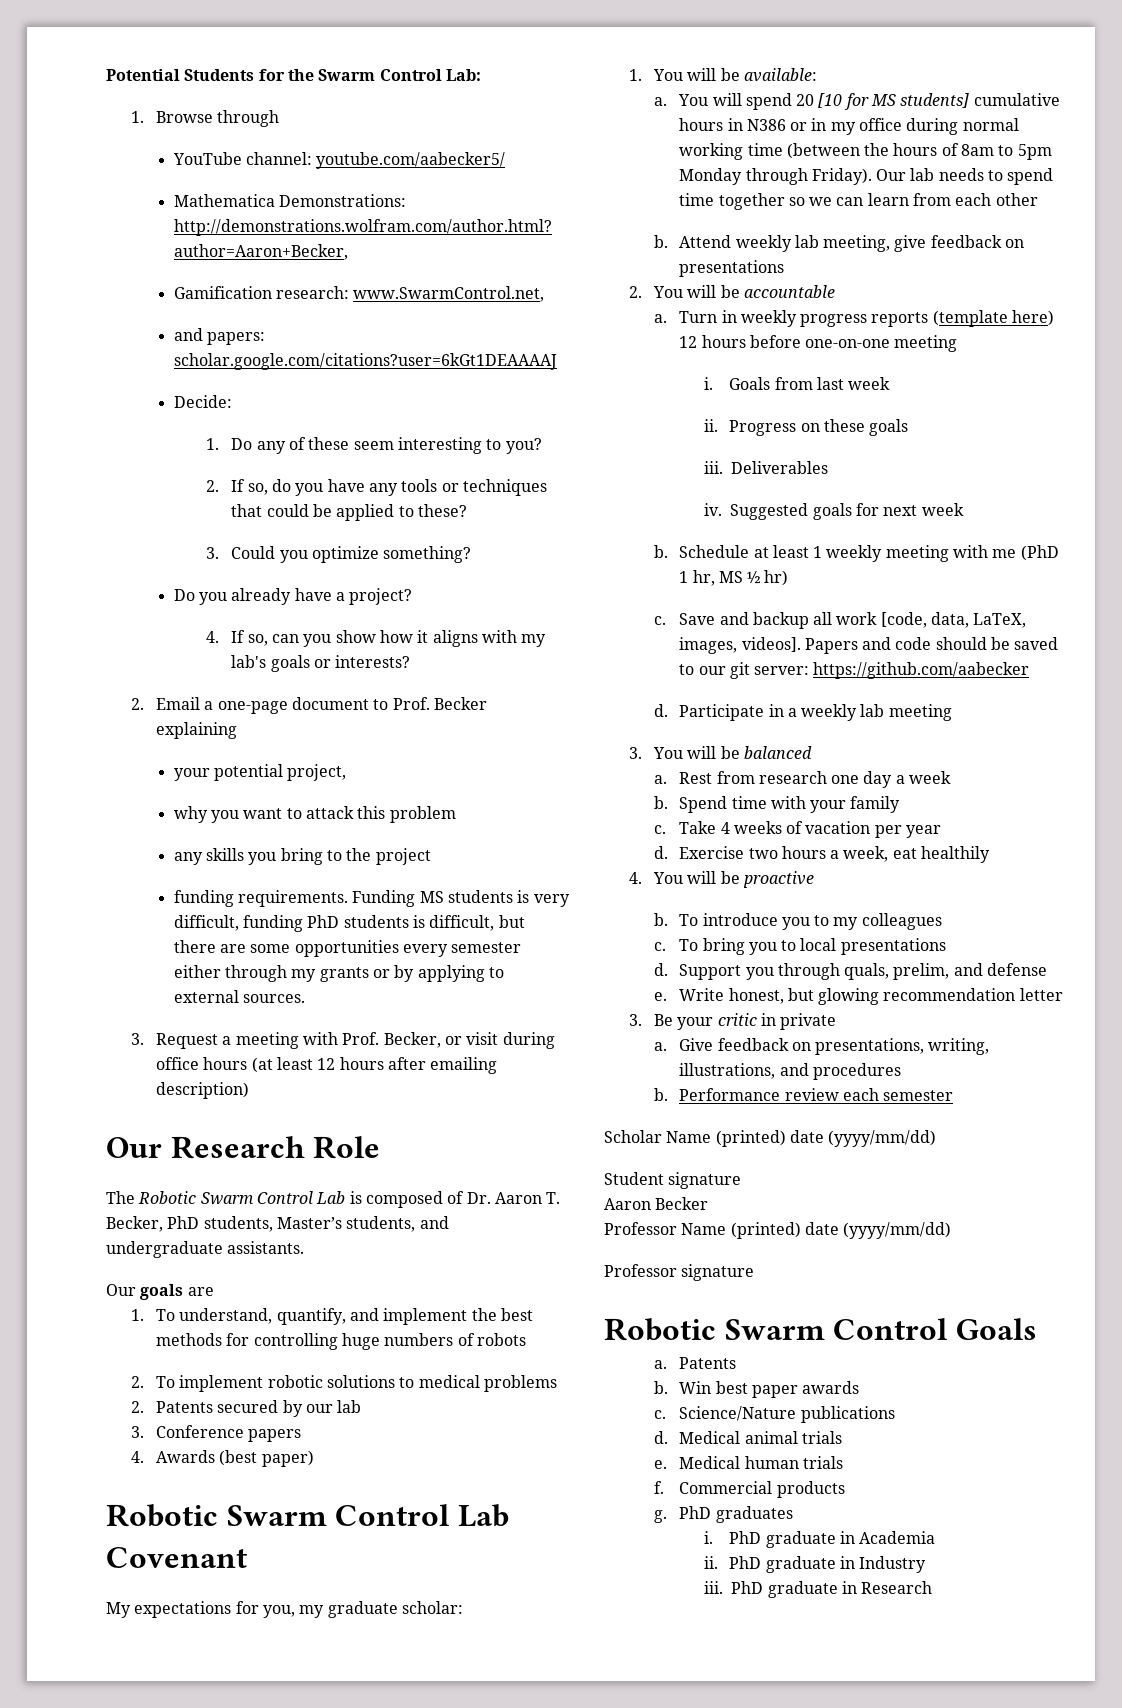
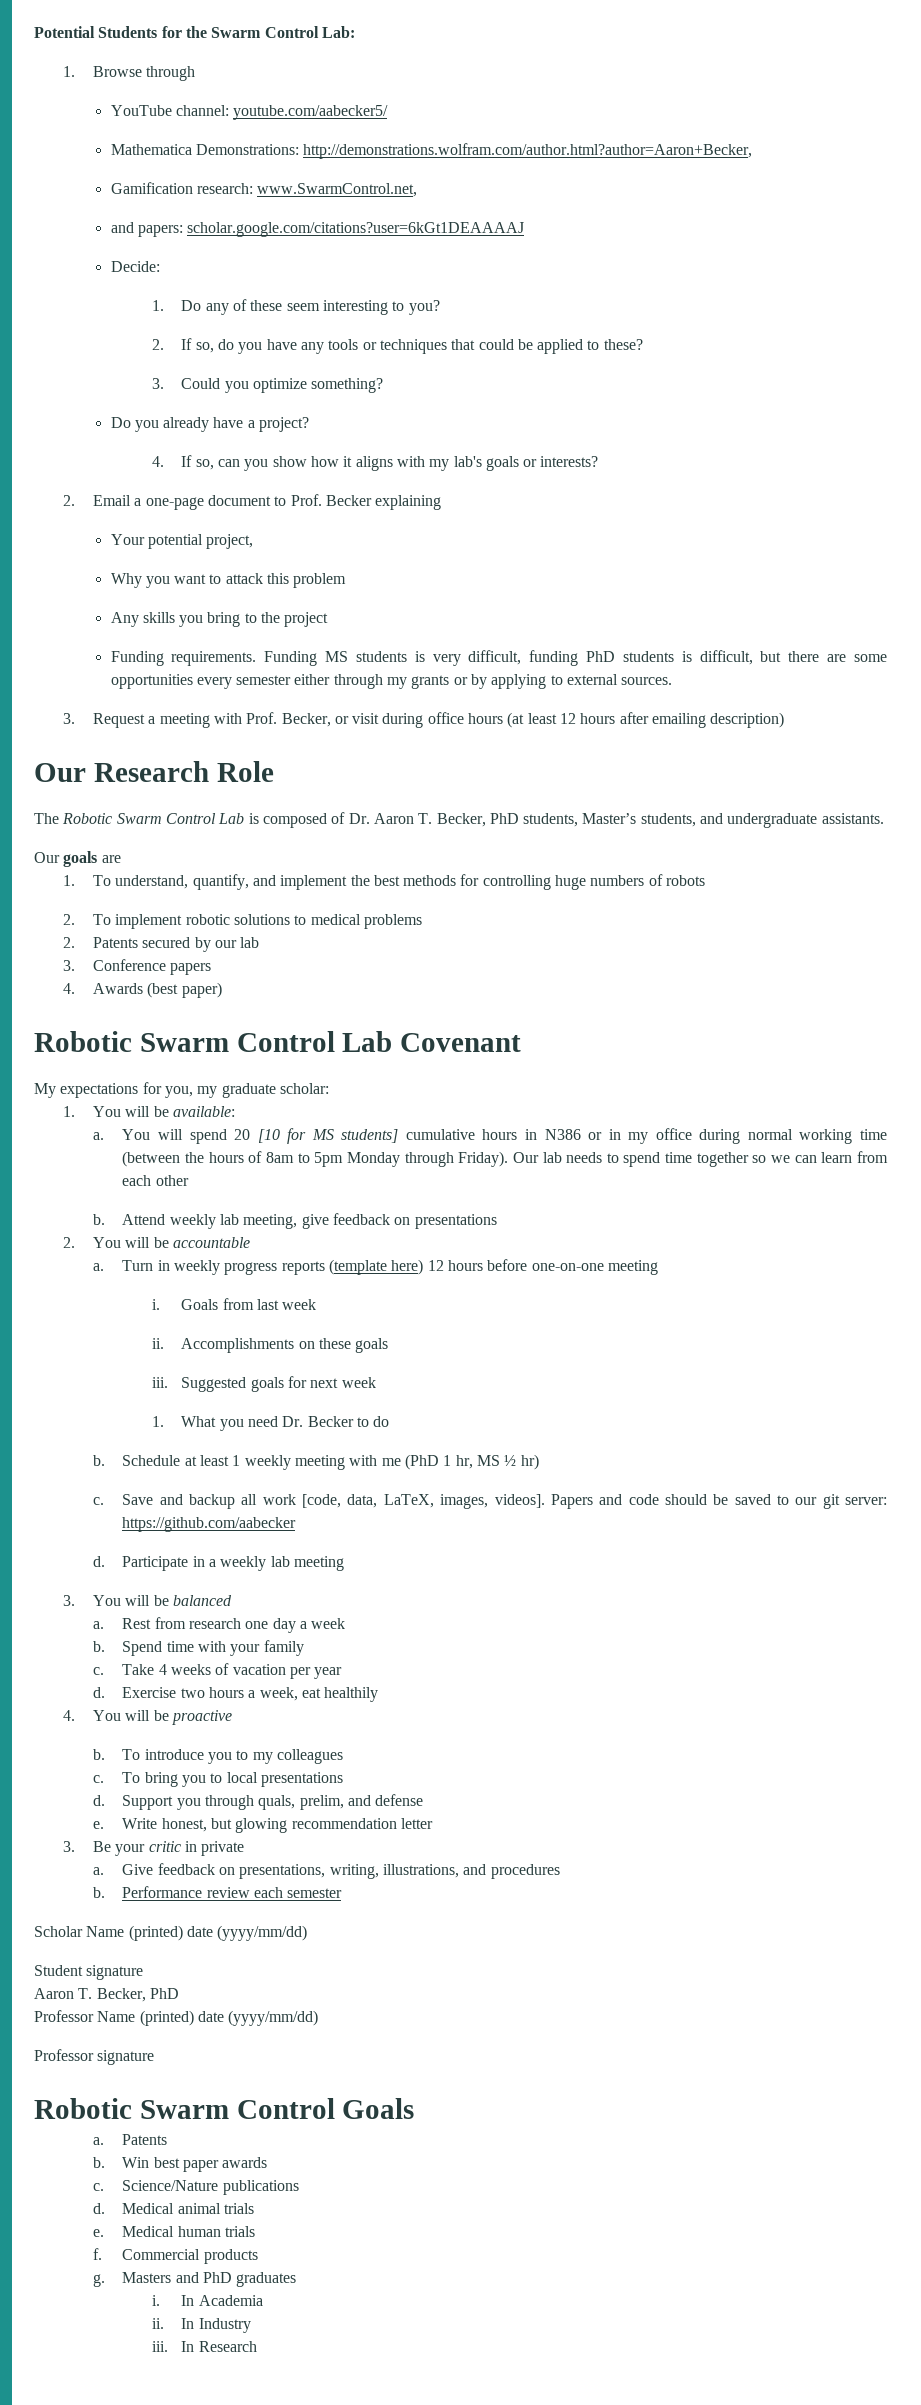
[173,768,210,781] your -> [110,534,145,545] Your
[173,806,208,823] why -> [110,573,142,588] Why
[173,852,203,865] any -> [110,612,139,627] Any
[173,890,234,907] funding -> [110,651,164,666] Funding
[729,420,797,436] Progress -> [181,1338,295,1353] Accomplishments
[731,461,829,474] [704,503,723,516] Deliverables // iv. -> (168, 1382) none
(964, 509) none -> [151,1416,390,1431] // 1. What you need Dr. Becker to do
[655,1197,709,1210] Becker -> [78,1988,179,2002] T. Becker, PhD
(668, 1516) none -> [122,2272,199,2283] Masters and
[729,1531,855,1548] PhD graduate in -> [181,2295,195,2306] In
[729,1556,855,1573] PhD graduate in -> [181,2318,195,2329] In
[731,1581,857,1598] PhD graduate in -> [181,2341,195,2352] In

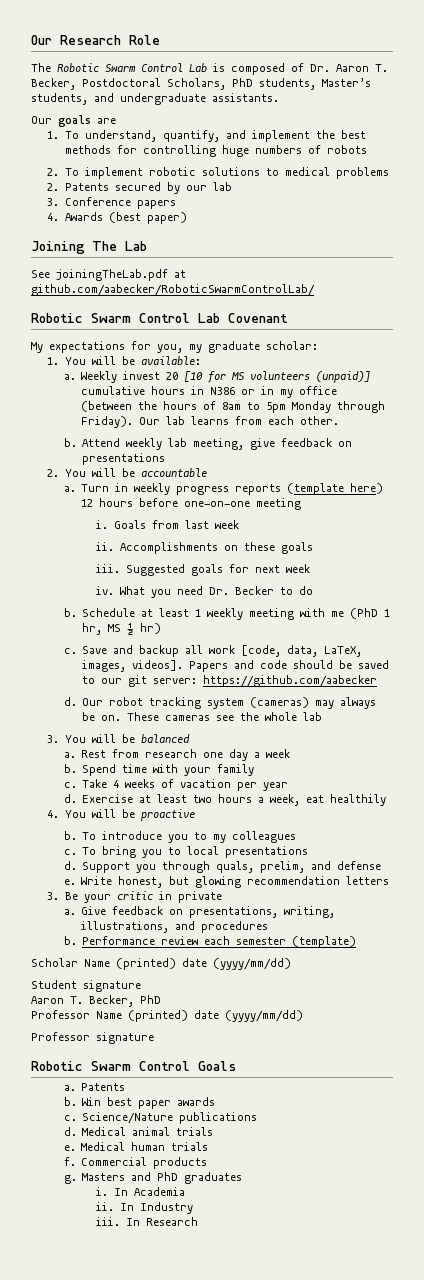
[34,26,355,38] [63,66,196,81] [110,105,389,120] [110,143,753,159] [110,182,418,197] [110,222,525,237] [110,261,160,272] [151,299,440,315] [151,338,643,354] [151,378,384,393] [110,417,310,432] [151,455,599,471] [63,494,442,510] [110,534,254,549] [110,573,347,588] [110,612,329,627] [110,650,888,666] [110,674,673,689] [63,712,785,728] Potential Students for the Swarm Control Lab: // 1. Browse through // YouTube channel: youtube.com/aabecker5/ // Mathematica Demonstrations: http://demonstrations.wolfram.com/author.html?author=Aaron+Becker, // Gamification research: www.SwarmControl.net, // and papers: scholar.google.com/citations?user=6kGt1DEAAAAJ // Decide: // 1. Do any of these seem interesting to you? // 2. If so, do you have any tools or techniques that could be applied to these? // 3. Could you optimize something? // Do you already have a project? // 4. If so, can you show how it aligns with my lab's goals or interests? // 2. Email a one-page document to Prof. Becker explaining // Your potential project, // Why you want to attack this problem // Any skills you bring to the project // Funding requirements. Funding MS students is very difficult, funding PhD students is difficult, but there are some opportunities every semester either through my grants or by applying to external sources. // 3. Request a meeting with Prof. Becker, or visit during office hours (at least 12 hours after emailing description) // -> (31, 40) none
(486, 820) none -> [82,78,226,90] Postdoctoral Scholars,
(222, 990) none -> [31,241,147,254] [31,269,186,281] [31,284,315,296] // Joining The Lab // See joiningTheLab.pdf at github.com/aabecker/RoboticSwarmControlLab/
[122,1129,227,1144] You will spend -> [81,371,161,383] Weekly invest
[341,1129,399,1143] students] -> [250,371,371,383] volunteers (unpaid)]
[699,1129,888,1144] during normal working time -> (338, 390) none
[566,1152,853,1167] needs to spend time together so we can learn -> [191,416,230,425] learns
[155,1175,189,1186] other -> [300,416,340,425] other.
[151,1416,164,1427] 1. -> [96,586,115,595] iv.
[122,1556,344,1571] Participate in a weekly lab meeting -> [82,697,377,709] [82,712,323,721] Our robot tracking system (cameras) may always be on. These cameras see the whole lab
(177, 1692) none -> [139,794,188,803] at least
[400,1818,433,1829] letter -> [346,876,390,885] letters
(343, 1893) none -> [292,936,357,948] (template)

